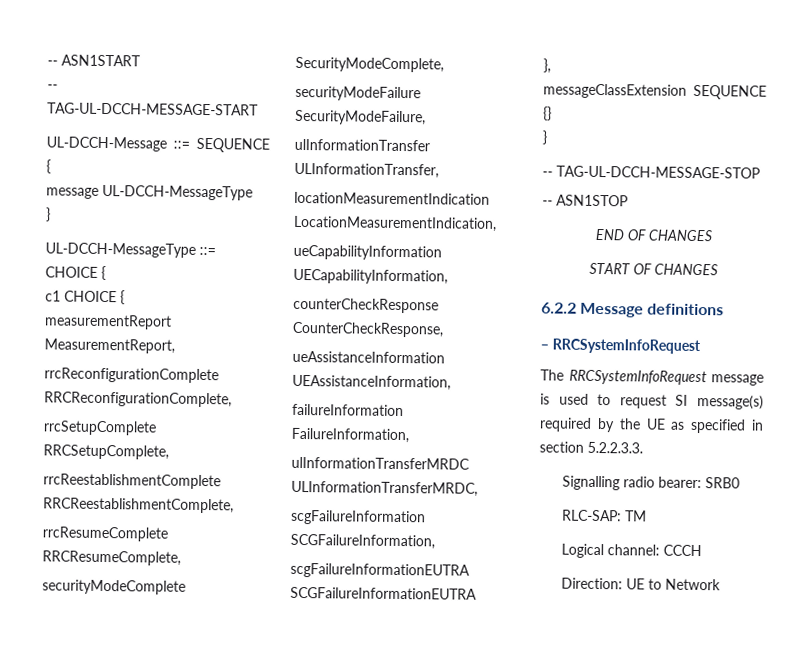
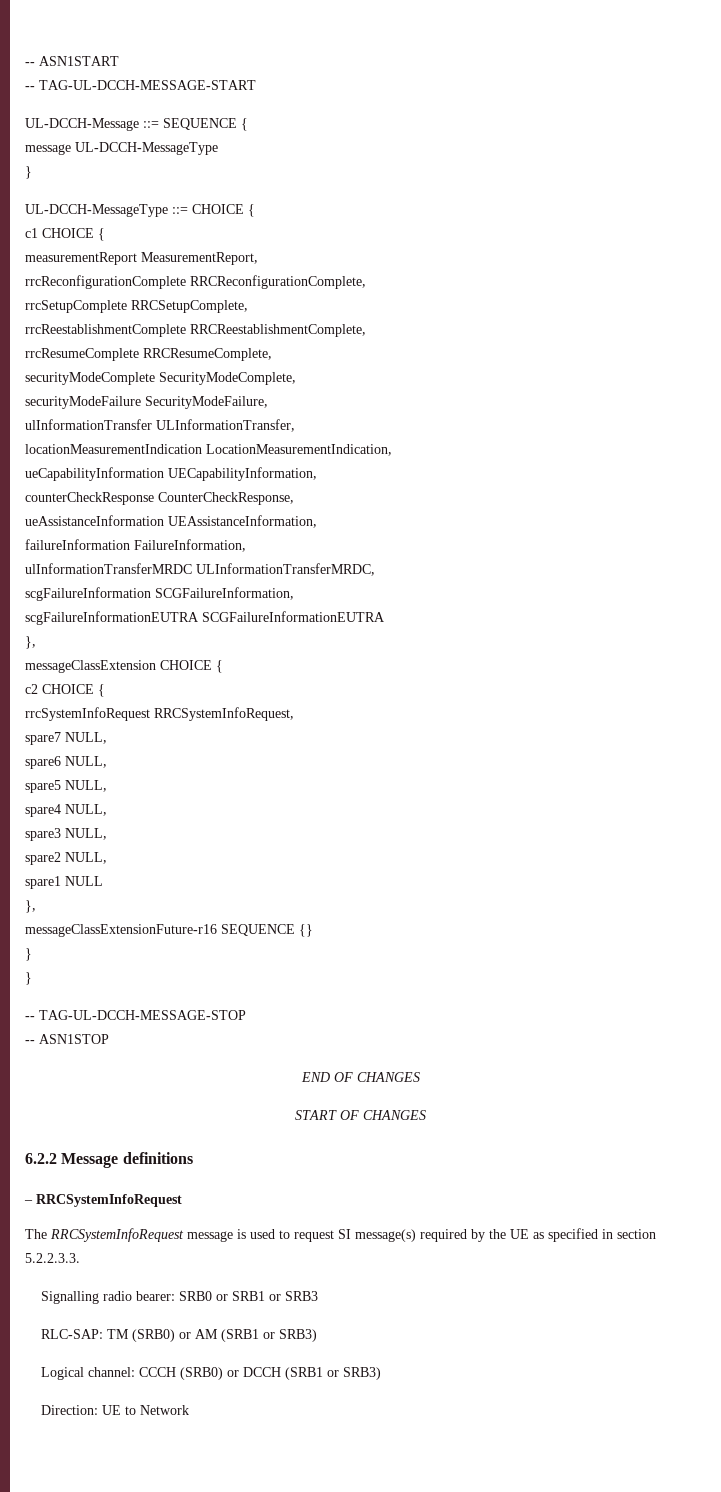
(687, 91) none -> [160,660,223,673] [25,684,105,697] [25,707,294,721] [25,732,107,745] [25,756,107,769] [25,780,107,793] [25,804,107,817] [25,828,107,841] [25,852,107,865] [25,876,103,889] [25,900,36,913] [25,924,217,937] CHOICE { // c2 CHOICE { // rrcSystemInfoRequest RRCSystemInfoRequest, // spare7 NULL, // spare6 NULL, // spare5 NULL, // spare4 NULL, // spare3 NULL, // spare2 NULL, // spare1 NULL // }, // messageClassExtensionFuture-r16
(547, 137) none -> [25,972,32,985] // }
[562,509,648,522] [561,543,703,559] // RLC-SAP: TM // Logical channel: CCCH -> [216,1291,319,1301] [41,1329,318,1342] [41,1367,382,1380] or SRB1 or SRB3 // RLC-SAP: TM (SRB0) or AM (SRB1 or SRB3) // Logical channel: CCCH (SRB0) or DCCH (SRB1 or SRB3)

